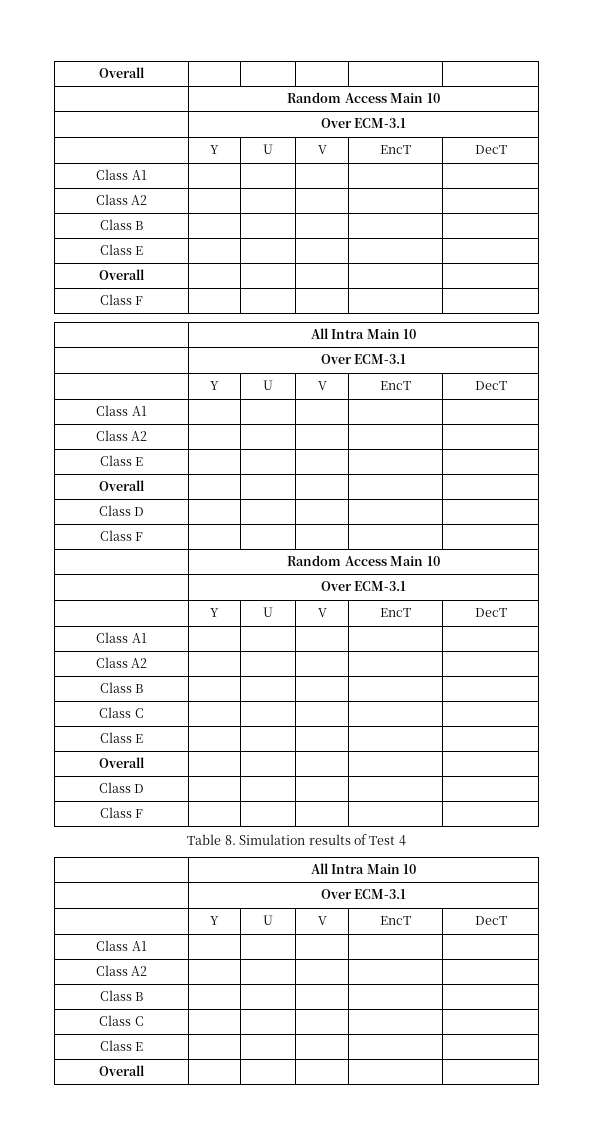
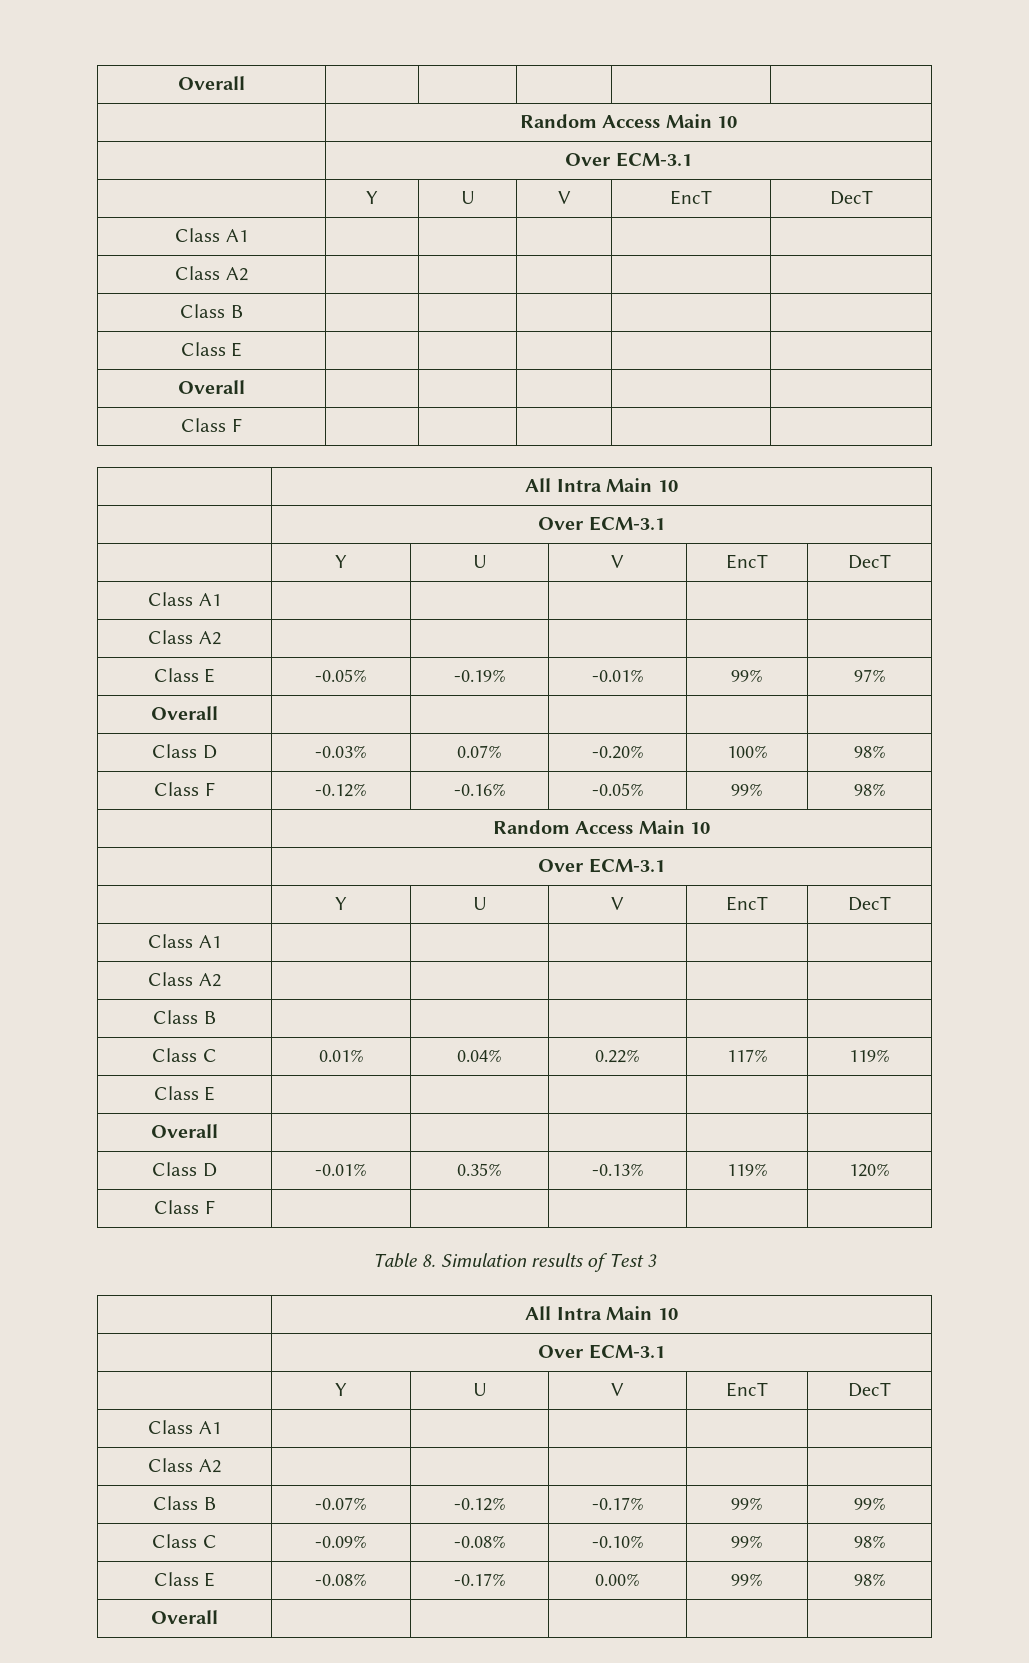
[99,480,145,491] [98,505,145,516] [99,530,144,541] | | | | // Overall | | | | | // Class D | | | | | // Class F | | | | | -> [315,669,367,682] [453,669,506,682] [591,669,644,682] [731,669,763,682] [853,669,886,682] [151,706,218,720] [152,744,217,759] [315,745,367,758] [457,745,502,758] [591,745,644,759] [726,745,768,758] [853,745,886,758] [154,782,215,796] [315,783,367,797] [453,783,506,796] [591,783,644,796] [731,783,763,796] [853,783,886,796] -0.05% | -0.19% | -0.01% | 99% | 97% // Overall | | | | | // Class D | -0.03% | 0.07% | -0.20% | 100% | 98% // Class F | -0.12% | -0.16% | -0.05% | 99% | 98%
[99,732,144,743] [99,757,145,768] [98,782,145,793] | | | | // Class E | | | | | // Overall | | | | | // Class D | | | | | -> [318,1049,364,1062] [457,1049,502,1062] [595,1049,640,1063] [726,1049,768,1062] [849,1049,890,1062] [153,1086,216,1101] [151,1124,218,1138] [152,1162,217,1177] [315,1163,367,1176] [457,1163,502,1176] [591,1163,644,1176] [726,1163,768,1176] [849,1163,890,1177] 0.01% | 0.04% | 0.22% | 117% | 119% // Class E | | | | | // Overall | | | | | // Class D | -0.01% | 0.35% | -0.13% | 119% | 120%
[398,835,406,846] 4 -> [647,1254,658,1267] 3
[99,1015,144,1026] [99,1040,144,1051] | | | | // Class C | | | | | // Class E | | | | | -> [315,1497,367,1510] [453,1497,506,1511] [591,1497,644,1510] [731,1497,763,1510] [853,1497,886,1510] [152,1534,217,1548] [315,1535,367,1548] [453,1535,506,1548] [591,1535,644,1548] [731,1535,763,1548] [853,1535,886,1548] [153,1572,216,1587] [315,1573,367,1586] [453,1573,506,1586] [595,1573,640,1586] [731,1573,763,1586] [853,1573,886,1586] -0.07% | -0.12% | -0.17% | 99% | 99% // Class C | -0.09% | -0.08% | -0.10% | 99% | 98% // Class E | -0.08% | -0.17% | 0.00% | 99% | 98%

